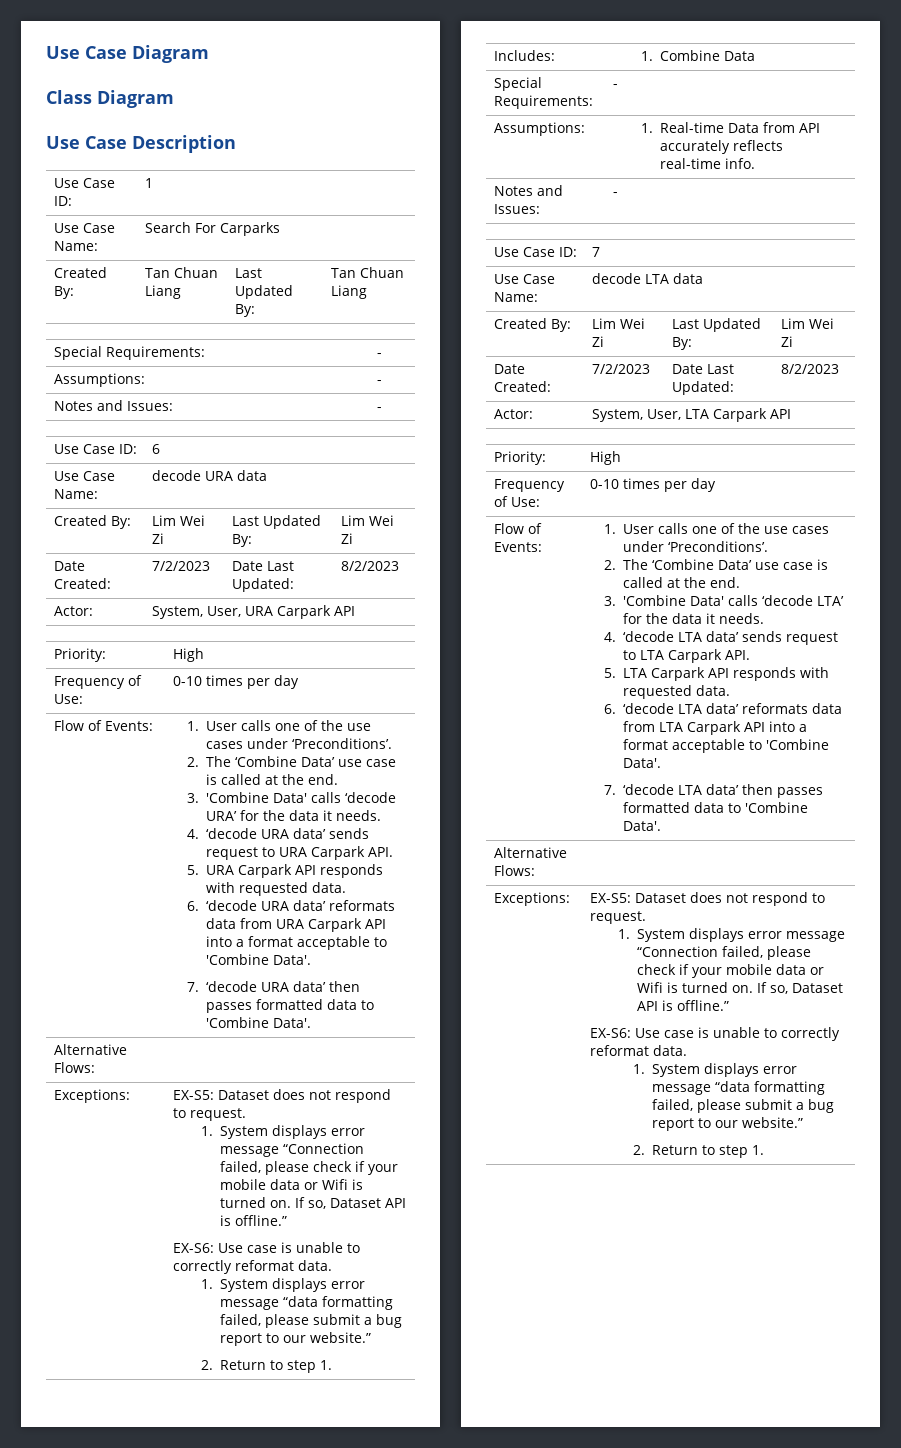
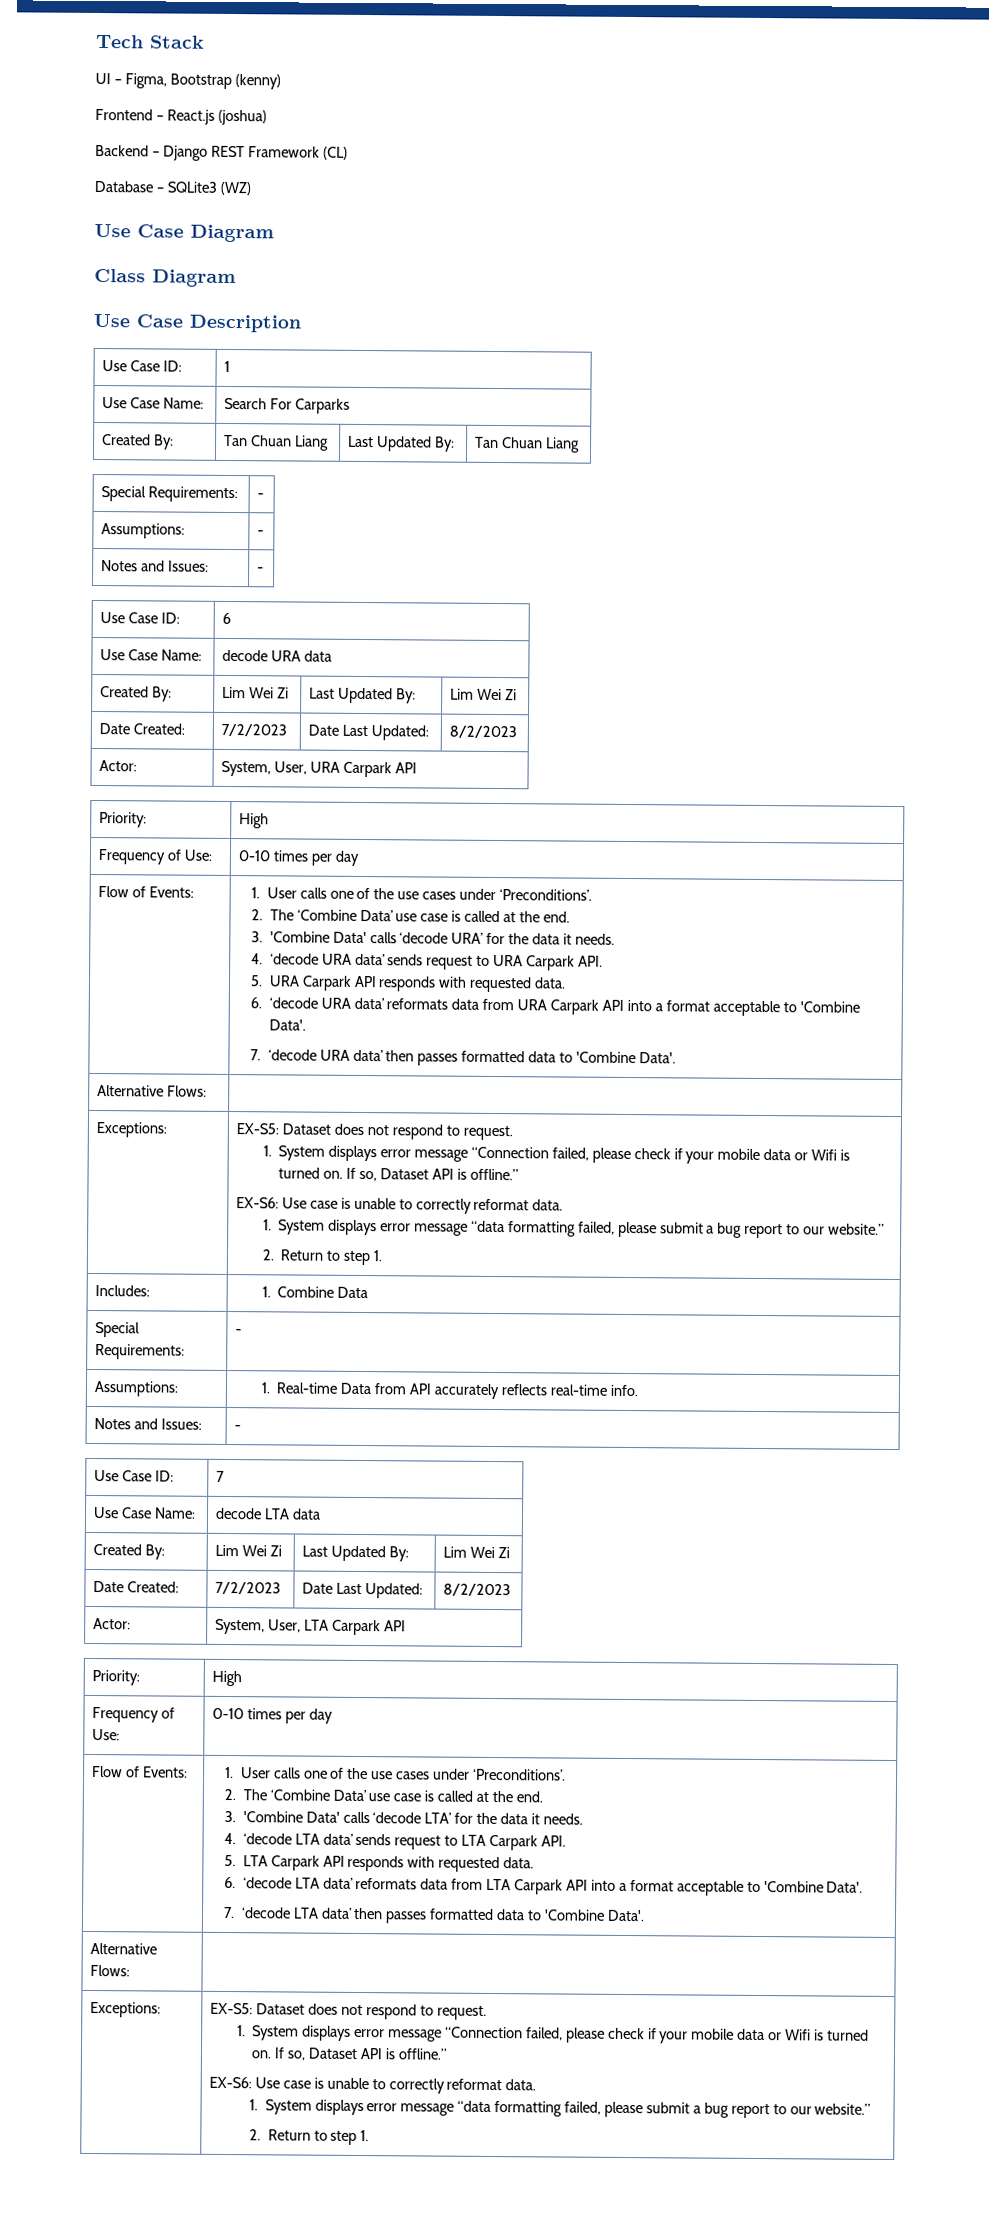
(46, 52) none -> [96,34,205,49] [95,72,281,90] [95,108,267,126] [95,144,348,161] [94,180,252,196] Tech Stack // UI – Figma, Bootstrap (kenny) // Frontend – React.js (joshua) // Backend – Django REST Framework (CL) // Database – SQLite3 (WZ) //

